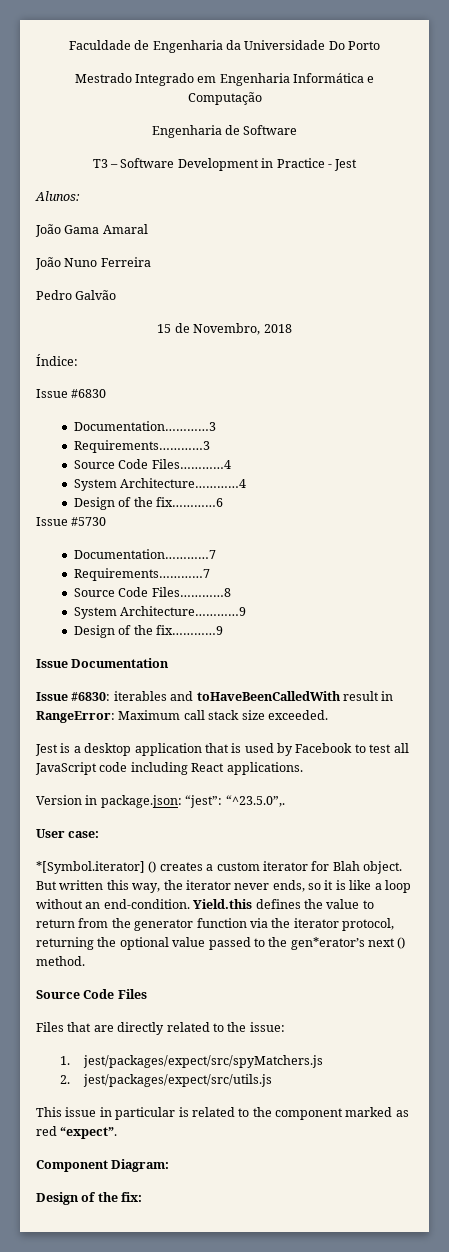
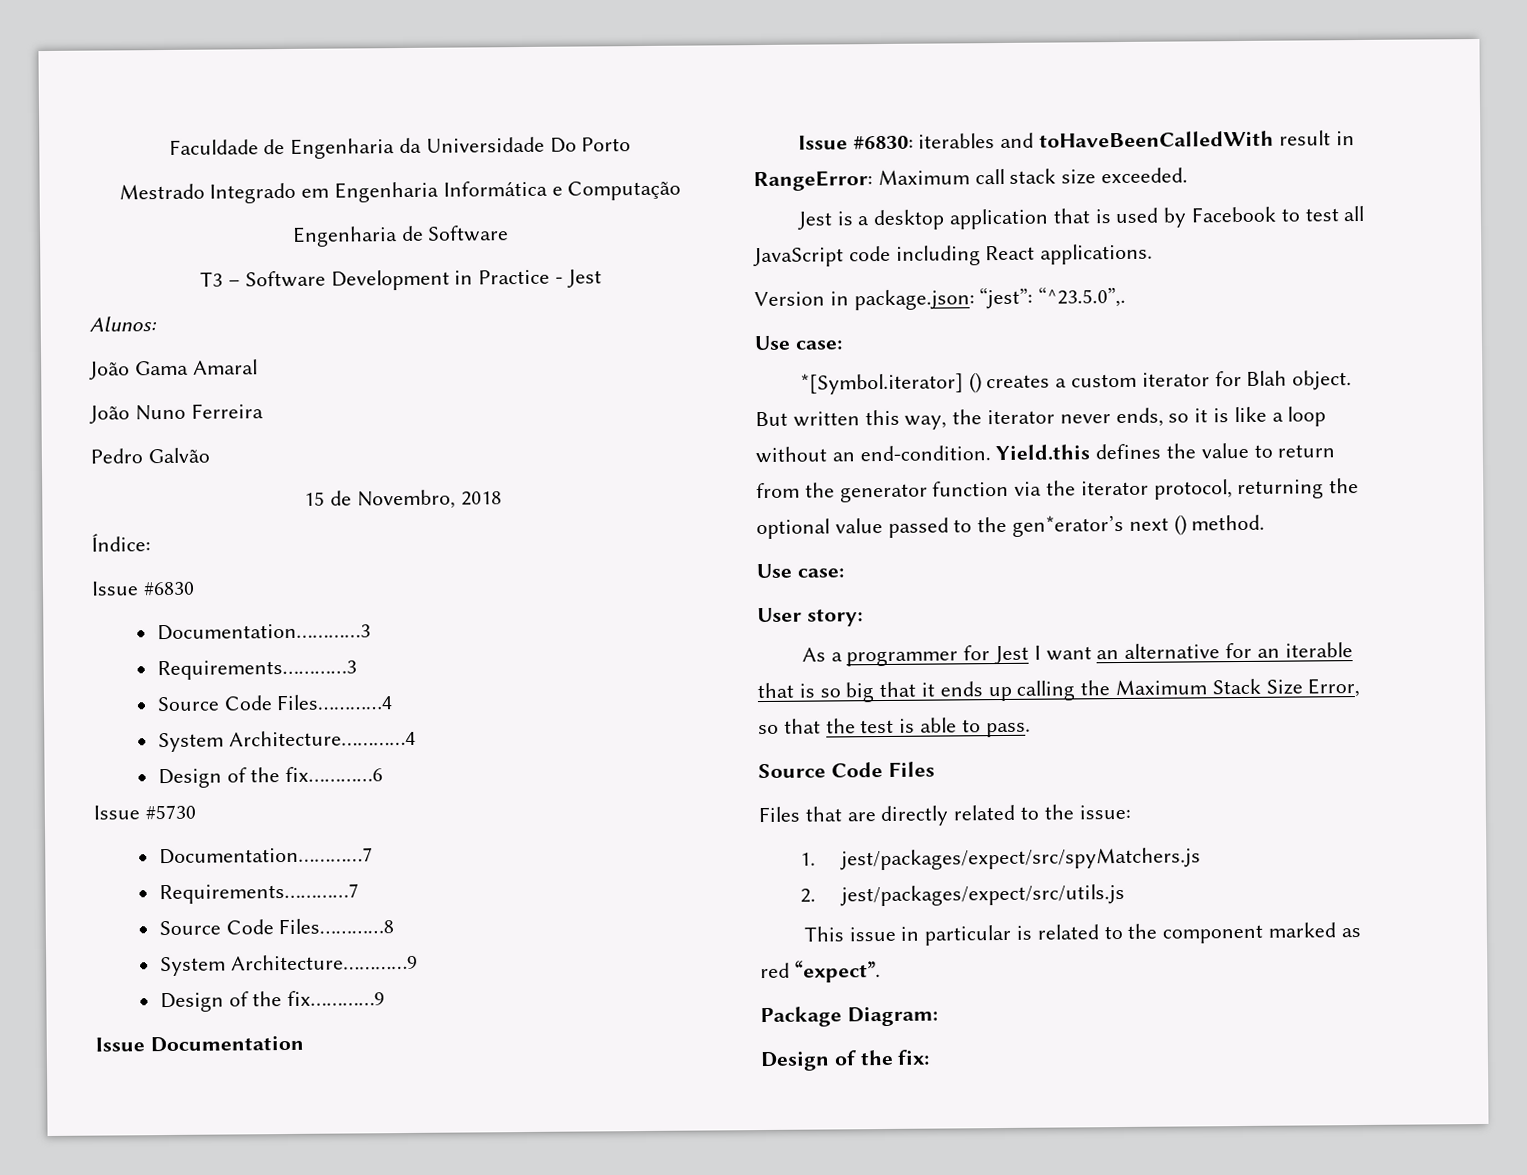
[36,829,65,838] User -> [754,335,791,351] Use
(85, 961) none -> [756,563,844,579] [757,607,863,627] [801,642,1353,667] [757,677,1361,703] [758,717,1031,738] // Use case: // User story: // As a programmer for Jest I want an alternative for an iterable that is so big that it ends up calling the Maximum Stack Size Error, so that the test is able to pass.
[36,1160,108,1172] Component -> [760,1006,842,1028] Package

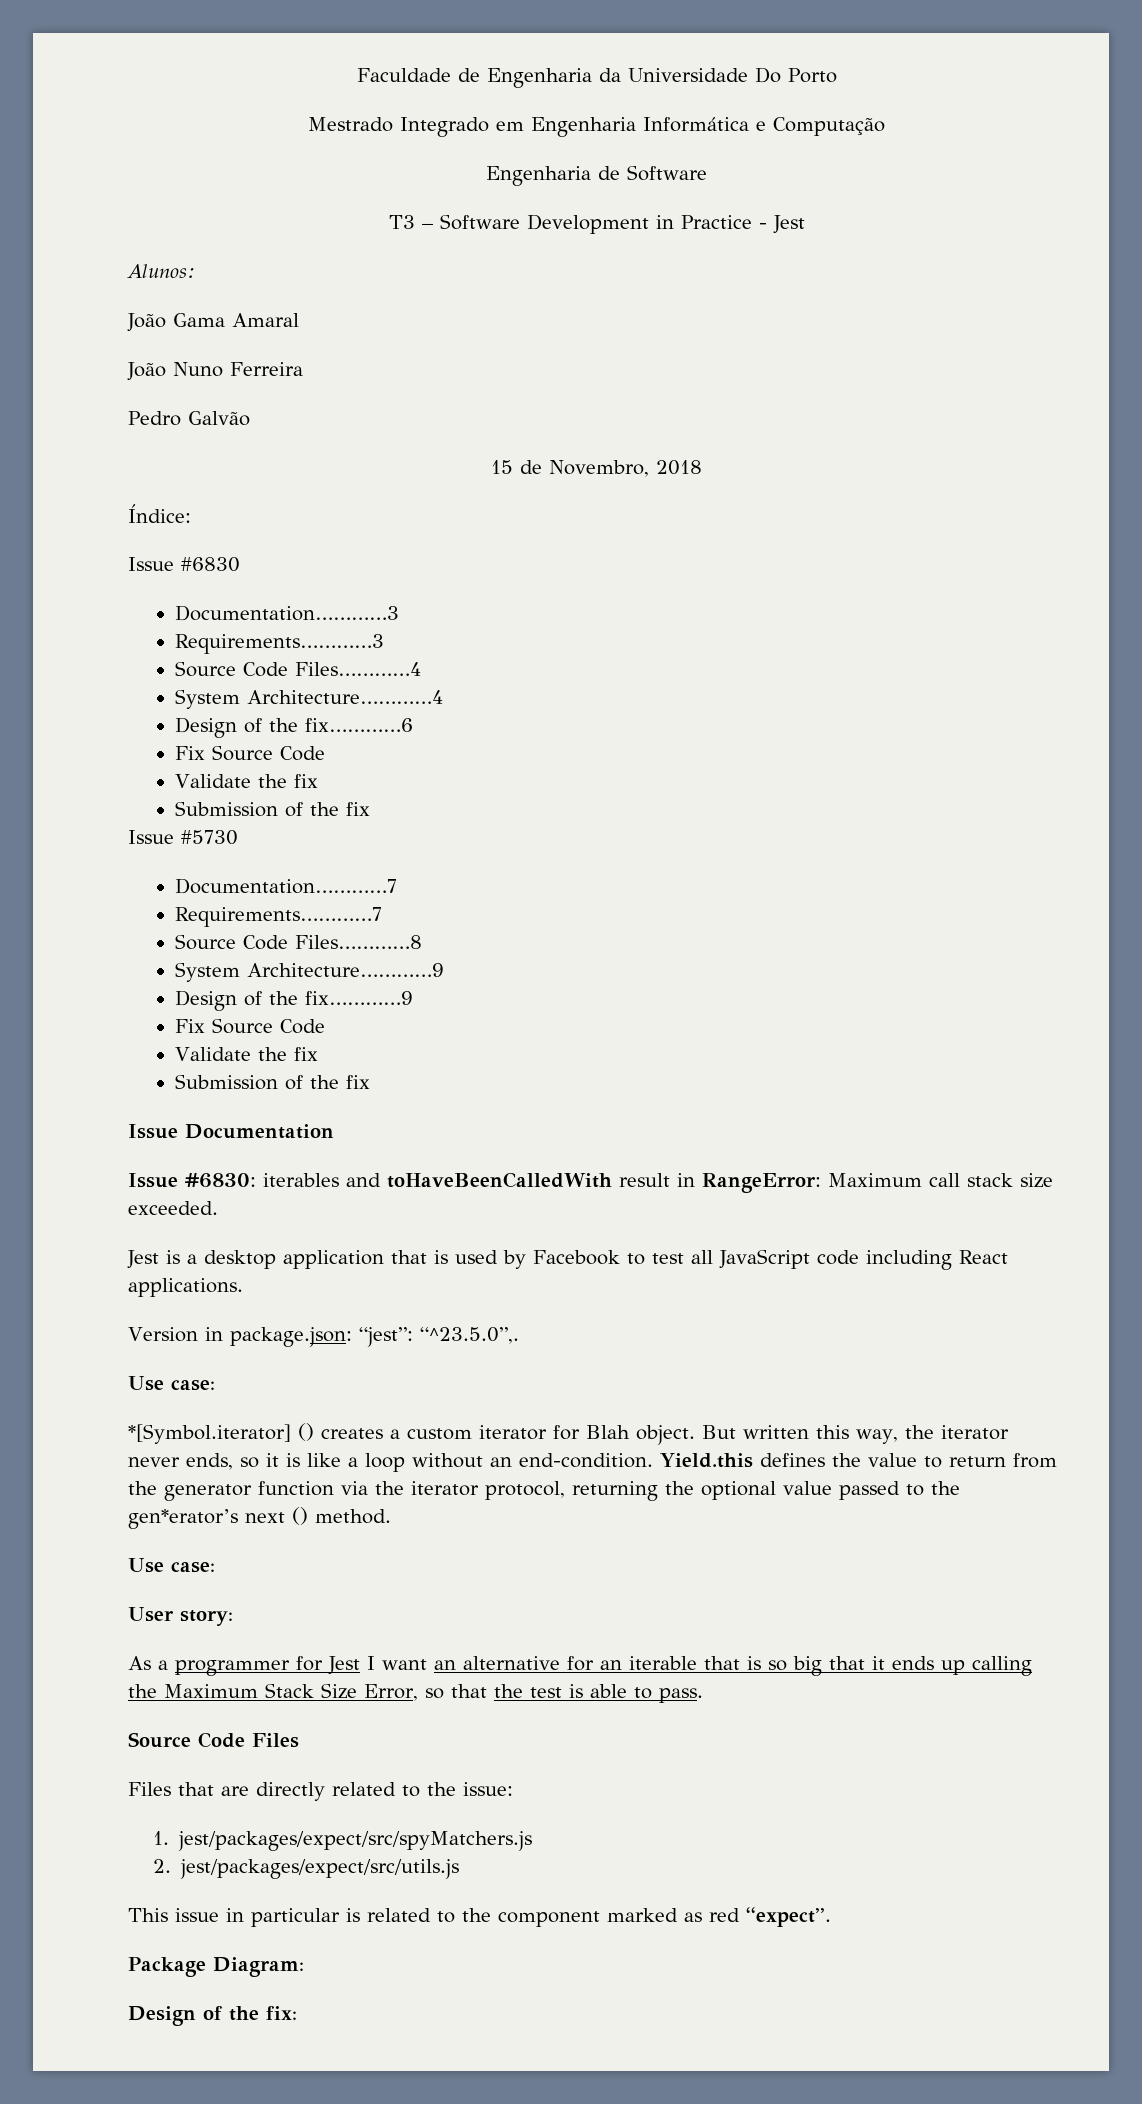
(384, 774) none -> [175,745,326,761] [175,774,319,788] [175,801,371,817] // Fix Source Code // Validate the fix // Submission of the fix
(386, 998) none -> [175,1018,326,1034] [175,1047,319,1061] [175,1074,371,1090] // Fix Source Code // Validate the fix // Submission of the fix

